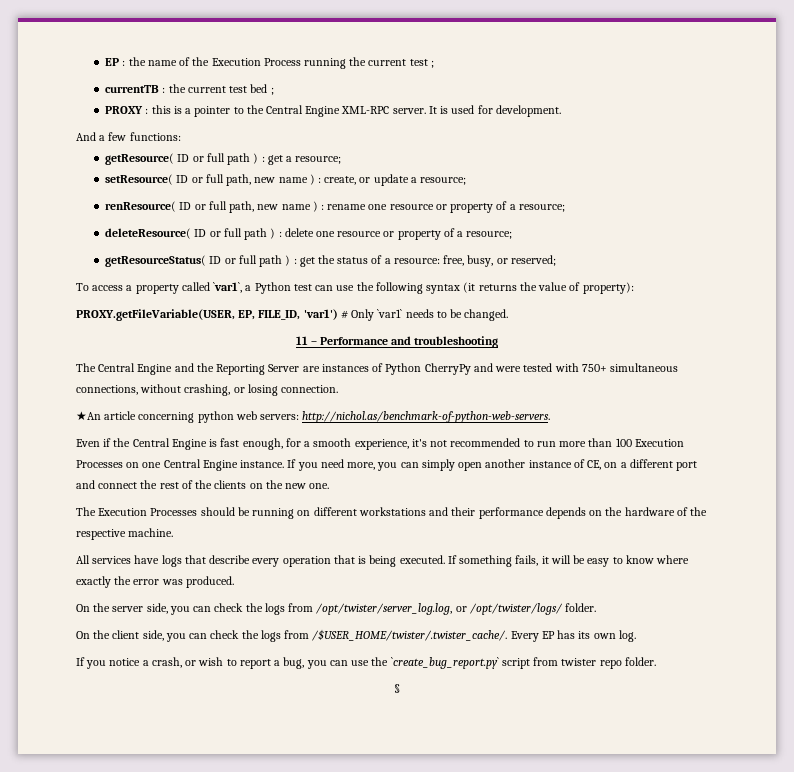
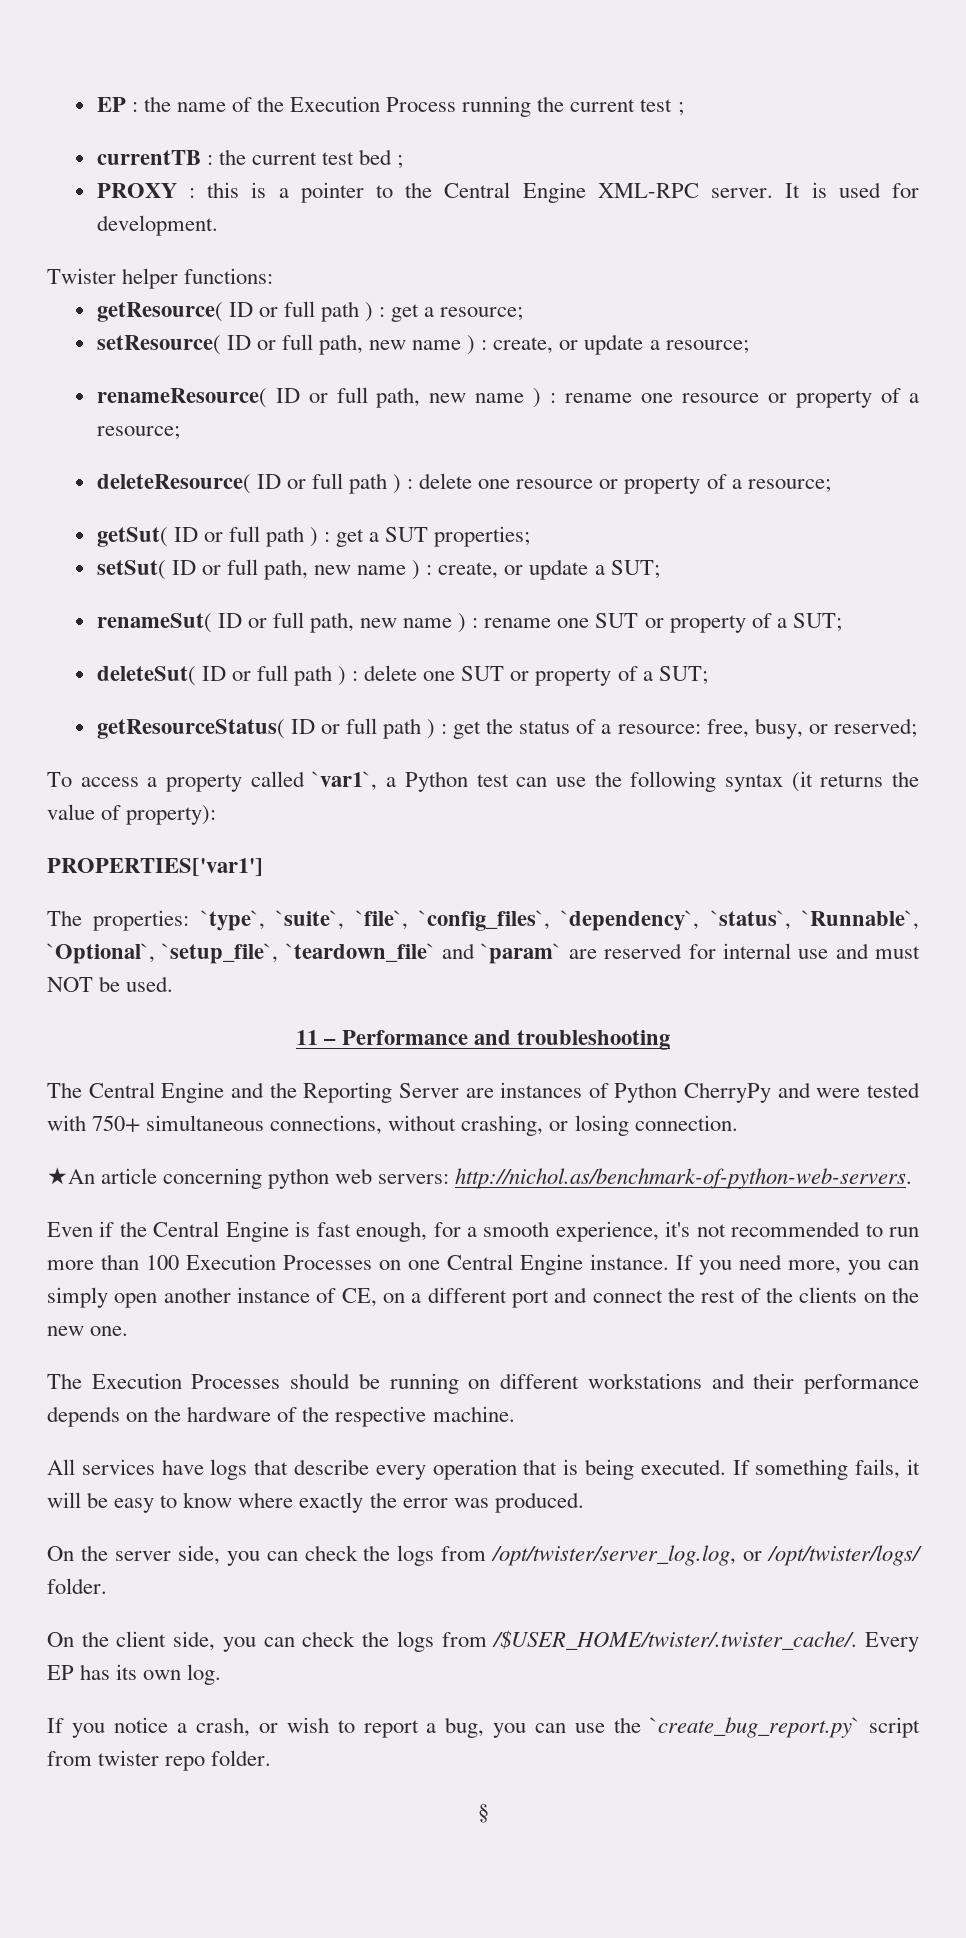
[76,132,127,141] And a few -> [47,268,179,289] Twister helper
[105,201,177,212] renResource( -> [96,388,267,408] renameResource(
(513, 235) none -> [96,526,531,547] [96,559,660,580] [96,612,842,633] [96,665,708,686] // getSut( ID or full path ) : get a SUT properties; // setSut( ID or full path, new name ) : create, or update a SUT; // renameSut( ID or full path, new name ) : rename one SUT or property of a SUT; // deleteSut( ID or full path ) : delete one SUT or property of a SUT;
[76,309,509,321] PROXY.getFileVariable(USER, EP, FILE_ID, 'var1') # Only `var1` needs to be changed. -> [47,858,263,876] [47,910,919,931] [47,943,921,964] [47,976,174,992] PROPERTIES['var1'] // The properties: `type`, `suite`, `file`, `config_files`, `dependency`, `status`, `Runnable`, `Optional`, `setup_file`, `teardown_file` and `param` are reserved for internal use and must NOT be used.

